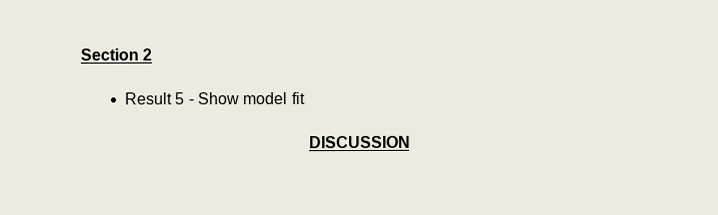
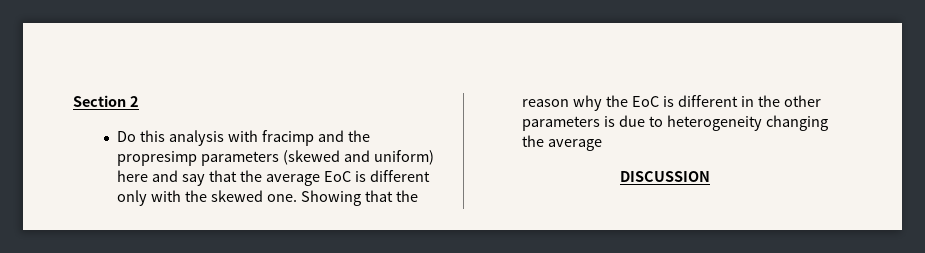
[124,92,305,105] Result 5 - Show model fit -> [117,130,370,146] [117,150,434,166] [117,170,430,186] [117,190,418,206] [522,95,821,111] [522,115,828,131] [522,135,603,151] Do this analysis with fracimp and the propresimp parameters (skewed and uniform) here and say that the average EoC is different only with the skewed one. Showing that the reason why the EoC is different in the other parameters is due to heterogeneity changing the average

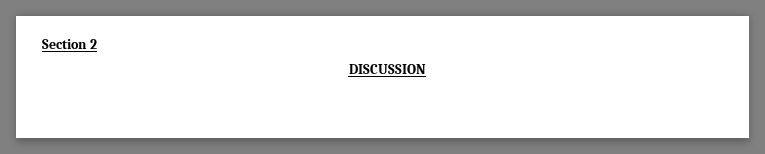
[117,130,370,146] [117,150,434,166] [117,170,430,186] [117,190,418,206] [522,95,821,111] [522,115,828,131] [522,135,603,151] // Do this analysis with fracimp and the propresimp parameters (skewed and uniform) here and say that the average EoC is different only with the skewed one. Showing that the reason why the EoC is different in the other parameters is due to heterogeneity changing the average -> (97, 44) none

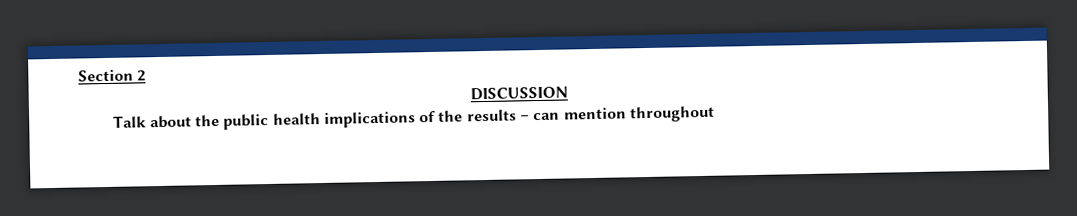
(426, 69) none -> [113,105,716,130] // Talk about the public health implications of the results – can mention throughout

